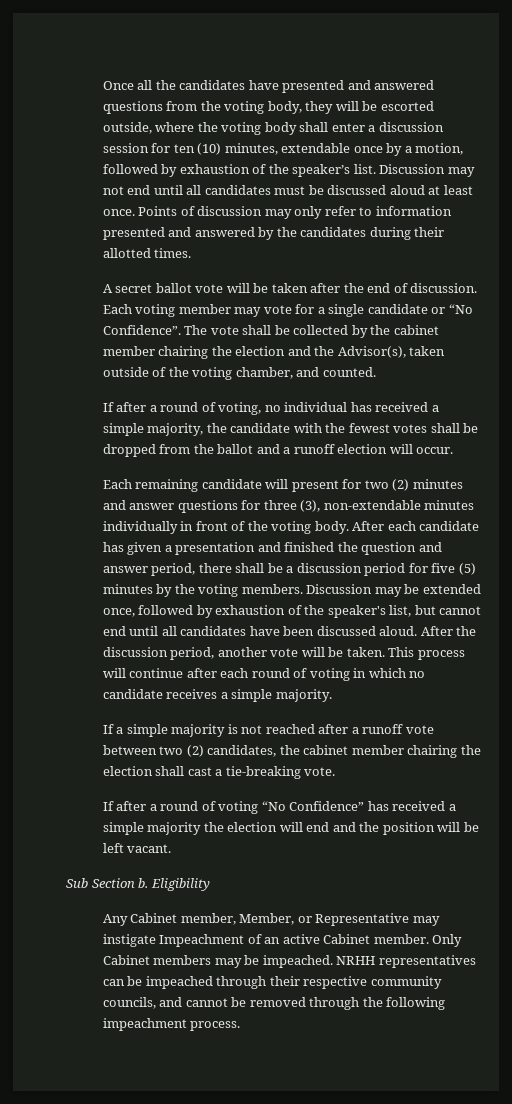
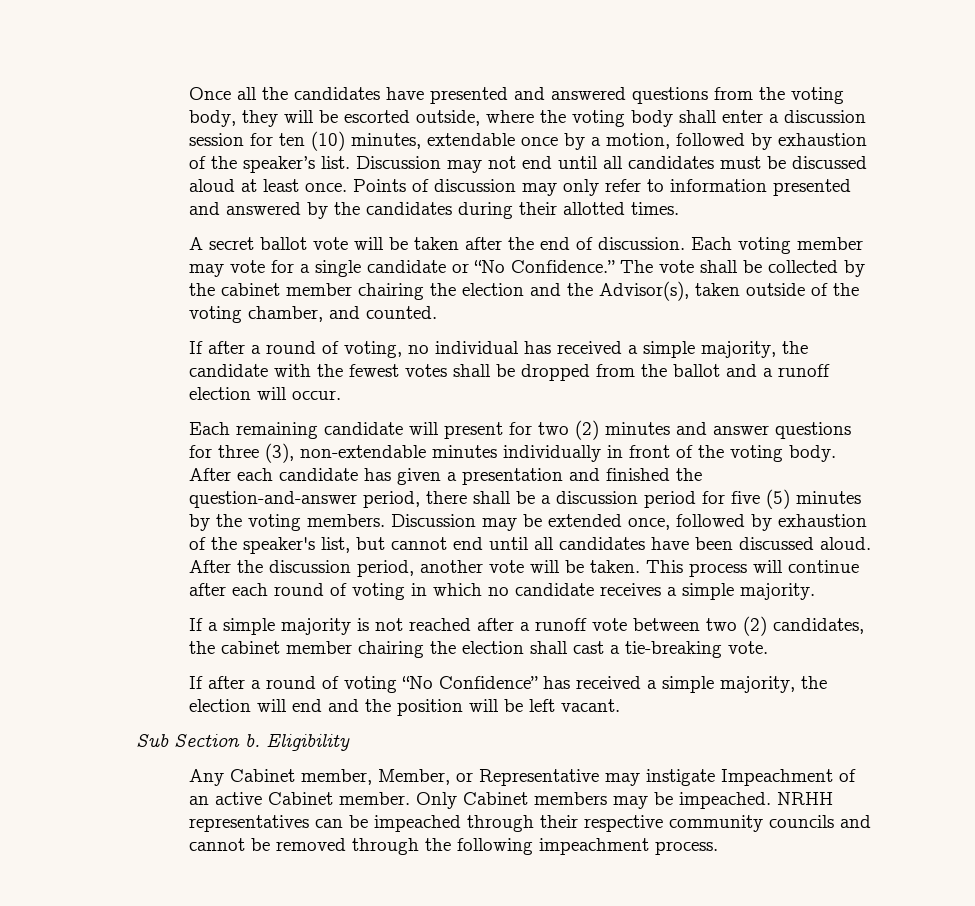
[102,325,181,335] Confidence”. -> [510,260,615,273] Confidence.”
[361,542,442,555] [102,566,148,573] question and answer -> [188,491,357,508] question-and-answer
[147,822,202,835] majority -> [719,676,795,693] majority,
[102,997,156,1009] councils, -> [768,815,834,828] councils

